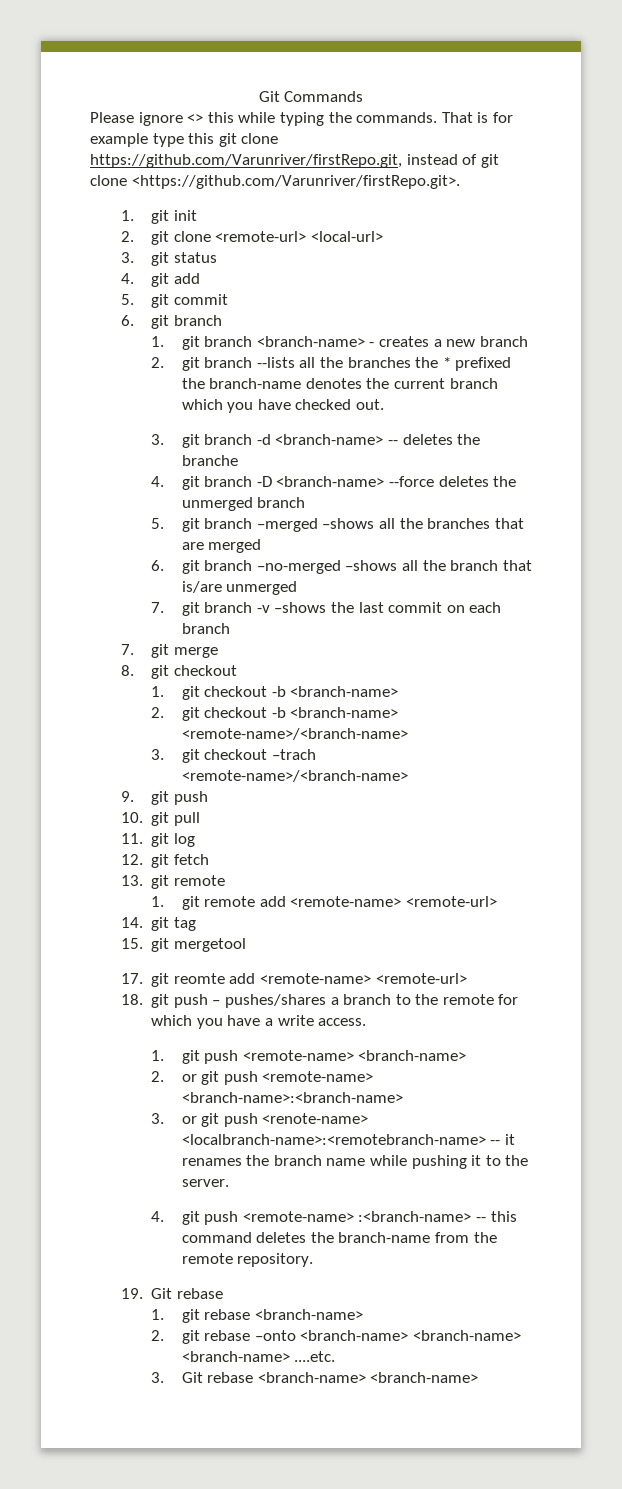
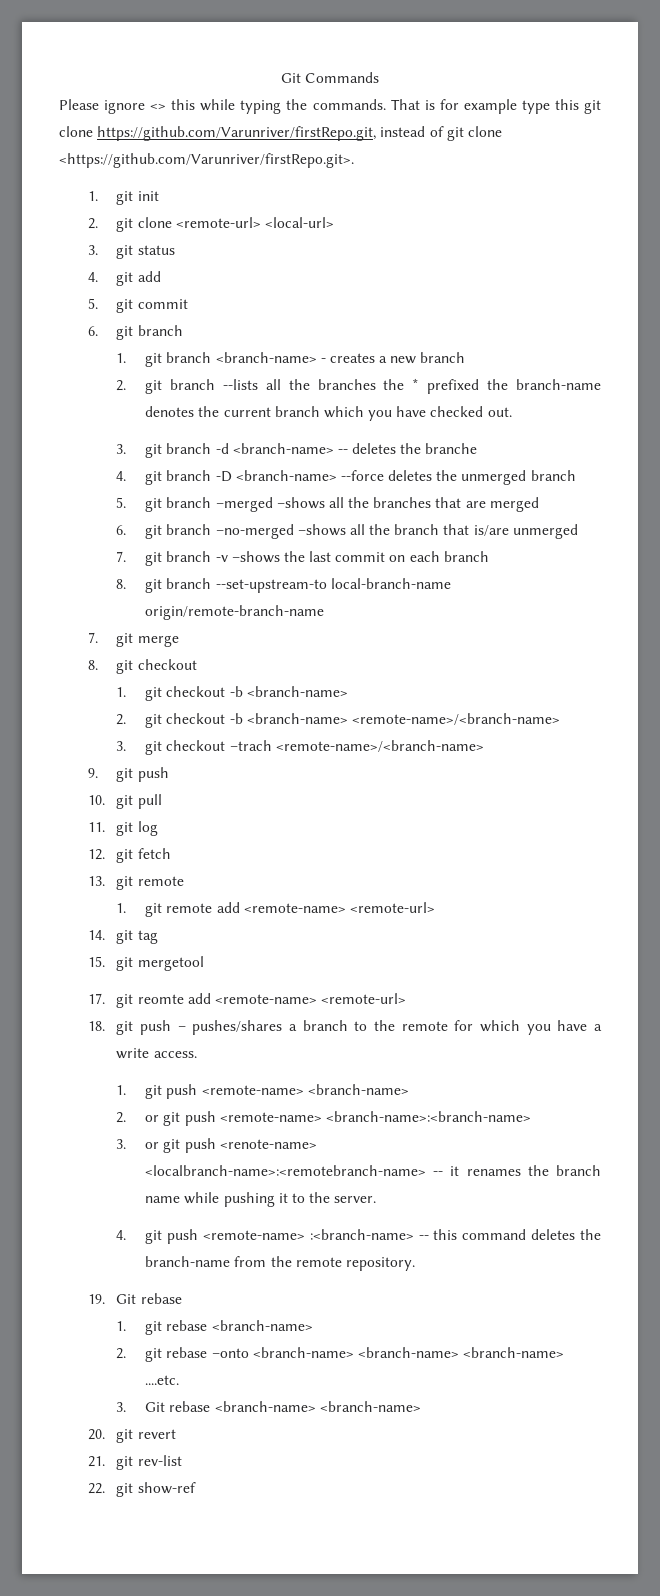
(230, 628) none -> [116,578,451,593] [145,605,325,620] // 8. git branch --set-upstream-to local-branch-name origin/remote-branch-name
(479, 1377) none -> [87,1429,176,1443] [87,1455,182,1470] [87,1482,196,1497] // 20. git revert // 21. git rev-list // 22. git show-ref

